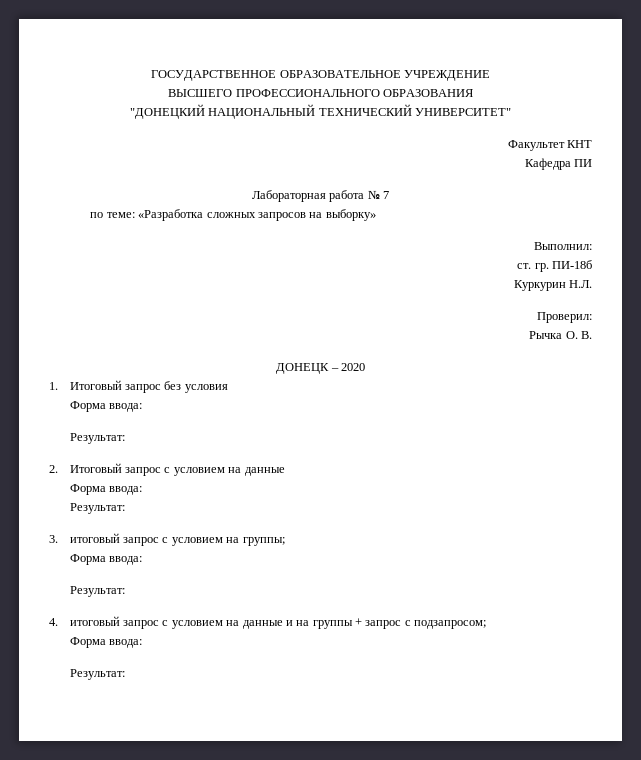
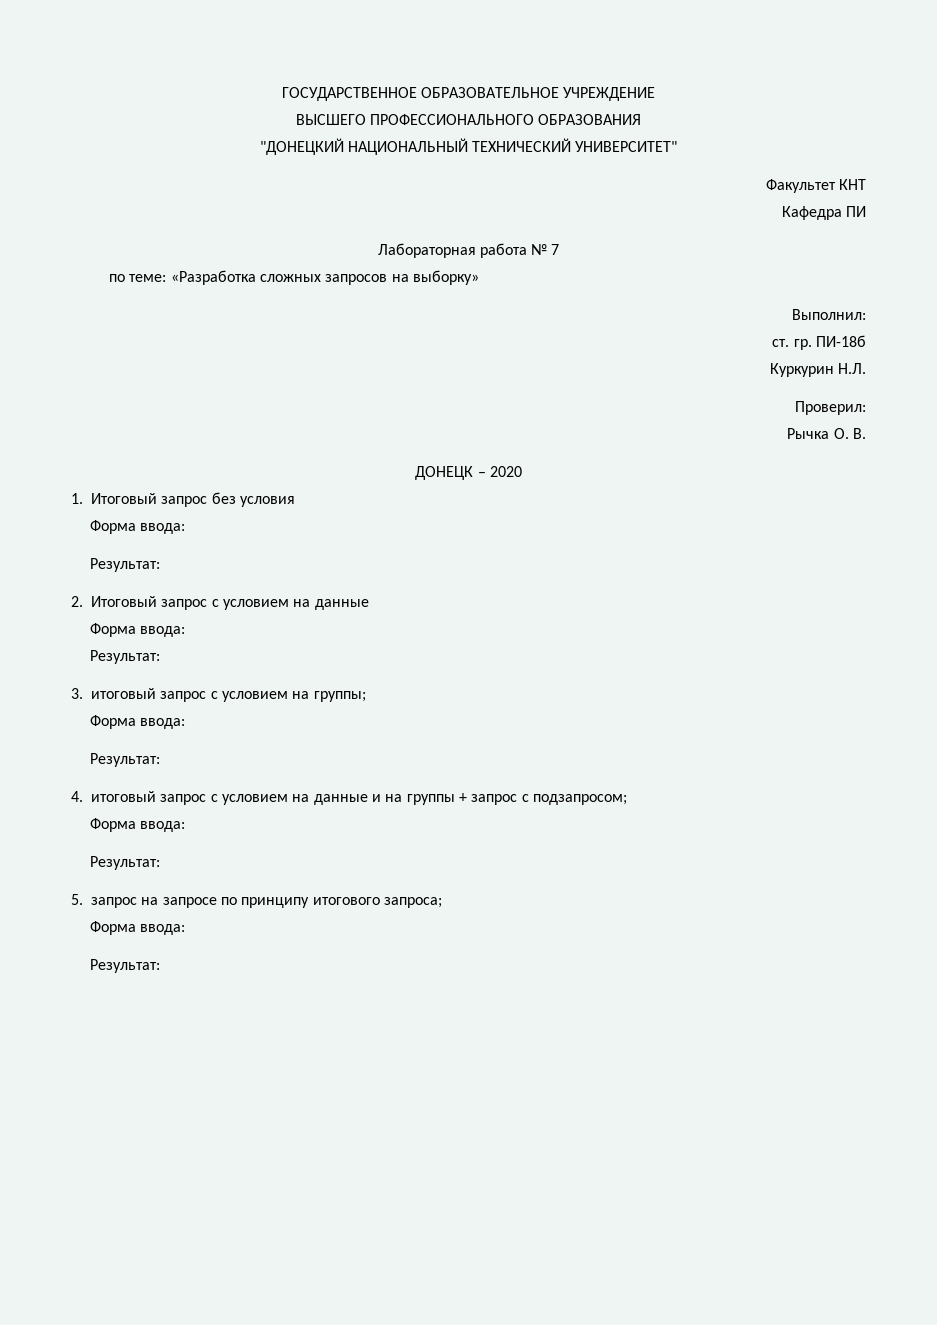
(125, 674) none -> [71,894,442,908] [90,921,186,935] [90,959,161,973] // 5. запрос на запросе по принципу итогового запроса; // Форма ввода: // Результат:

